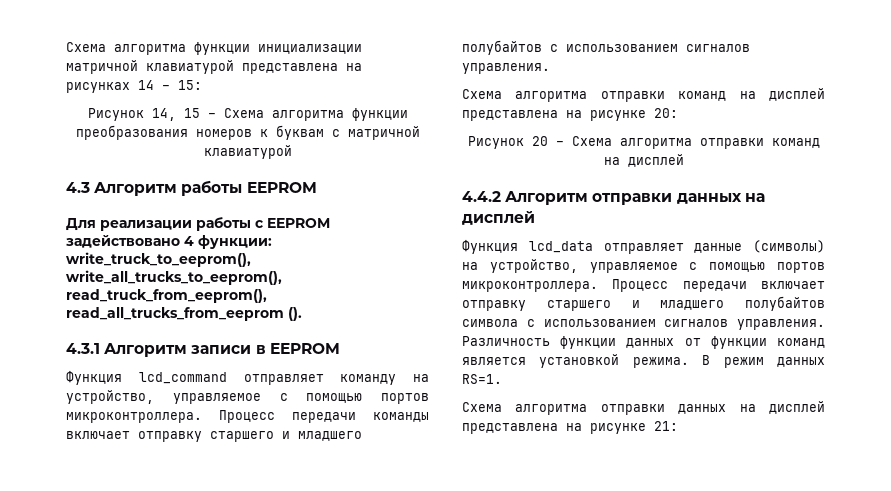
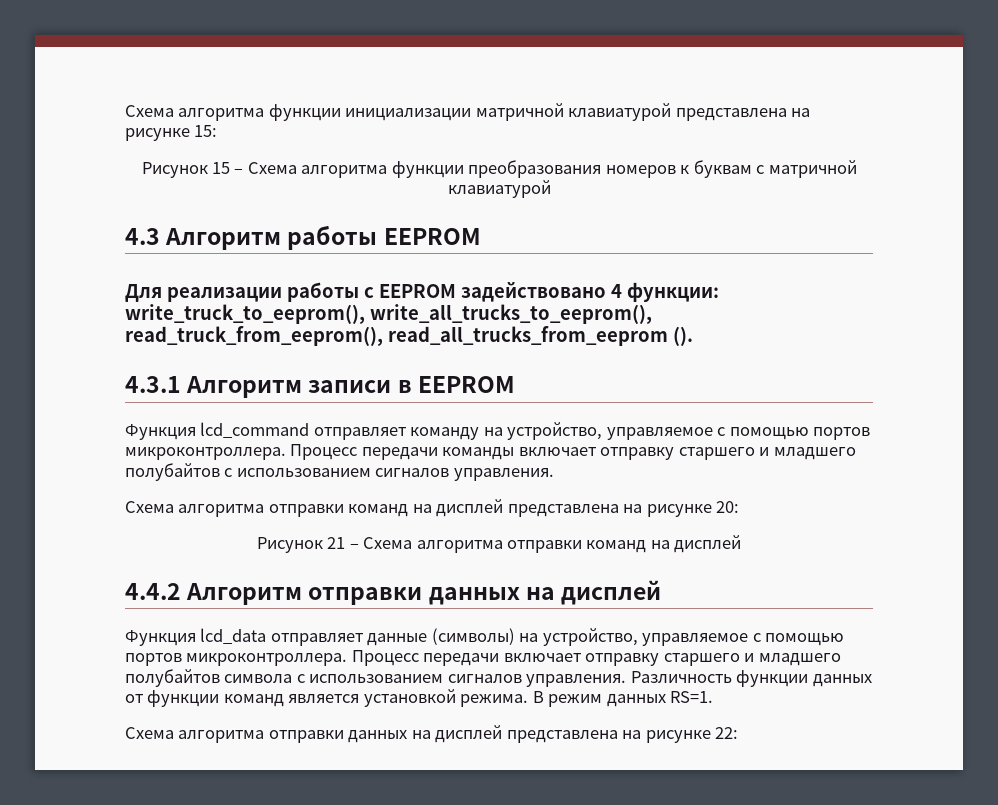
[66,80,170,93] рисунках 14 – -> [125,128,190,141] рисунке
[151,108,176,121] 14, -> (208, 170) none
[531,136,548,146] 20 -> [327,537,346,549] 21
[654,421,678,431] 21: -> [715,727,739,739] 22:

